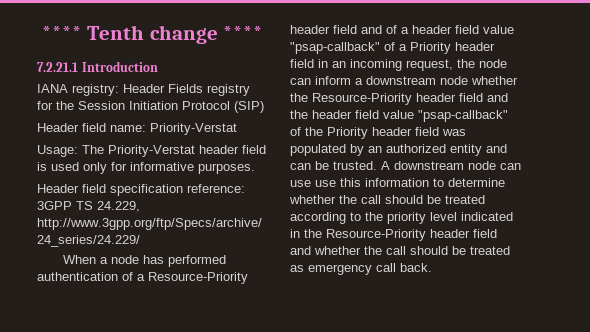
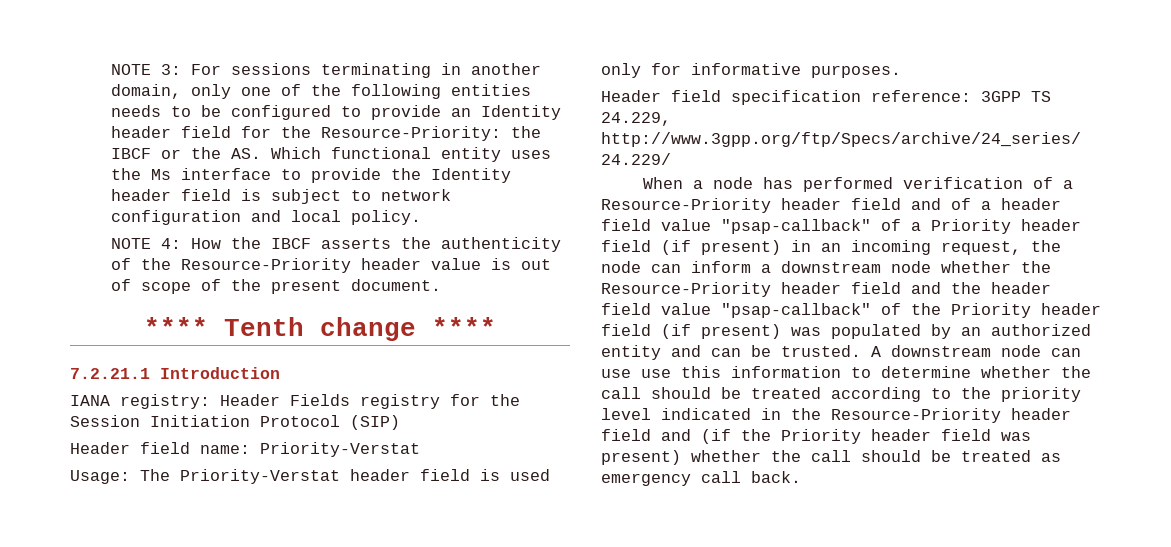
(41, 33) none -> [111,63,542,78] [111,84,532,99] [111,105,562,120] [111,126,542,141] [111,147,552,162] [111,168,512,183] [111,189,452,204] [111,210,422,225] [111,237,562,252] [111,258,552,273] [111,279,442,294] NOTE 3: For sessions terminating in another domain, only one of the following entities needs to be configured to provide an Identity header field for the Resource-Priority: the IBCF or the AS. Which functional entity uses the Ms interface to provide the Identity header field is subject to network configuration and local policy. // NOTE 4: How the IBCF asserts the authenticity of the Resource-Priority header value is out of scope of the present document. //
[37,272,118,281] authentication -> [903,177,1024,189] verification
(314, 63) none -> [661,240,781,255] (if present)
(439, 131) none -> [661,324,781,339] (if present)
(311, 250) none -> [701,429,1031,444] [601,450,681,465] (if the Priority header field was present)

